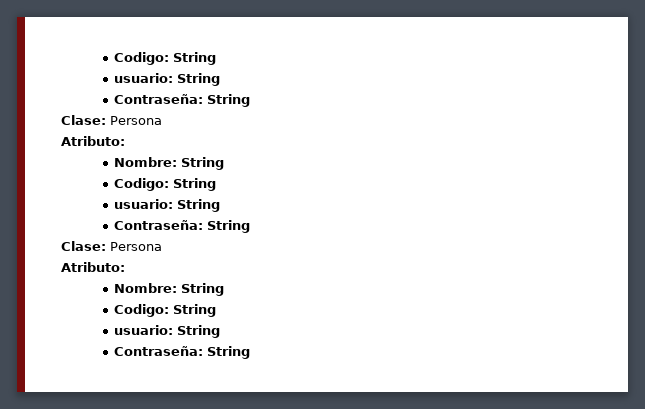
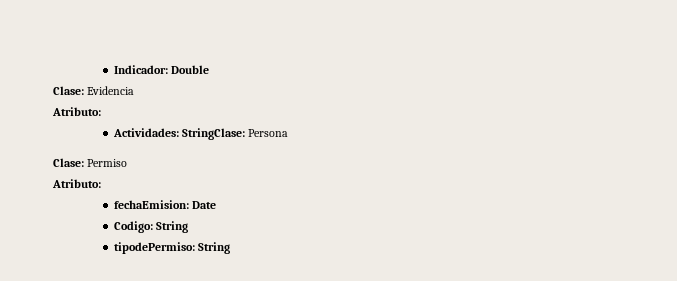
[114,52,217,65] [114,73,221,86] [114,94,251,107] [61,115,162,125] [61,136,125,146] [114,157,225,170] [114,178,217,191] [114,199,221,212] [114,220,251,233] [61,241,162,251] [61,262,125,272] [114,283,225,296] [114,304,217,317] [114,325,221,338] [114,346,251,359] Codigo: String // usuario: String // Contraseña: String // Clase: Persona // Atributo: // Nombre: String // Codigo: String // usuario: String // Contraseña: String // Clase: Persona // Atributo: // Nombre: String // Codigo: String // usuario: String // Contraseña: String -> [113,65,210,74] [53,86,135,95] [52,107,101,116] [112,128,289,140] [53,158,128,167] [52,179,101,188] [113,200,217,209] [113,221,189,233] [113,242,231,254] Indicador: Double // Clase: Evidencia // Atributo: // Actividades: StringClase: Persona // Clase: Permiso // Atributo: // fechaEmision: Date // Codigo: String // tipodePermiso: String

